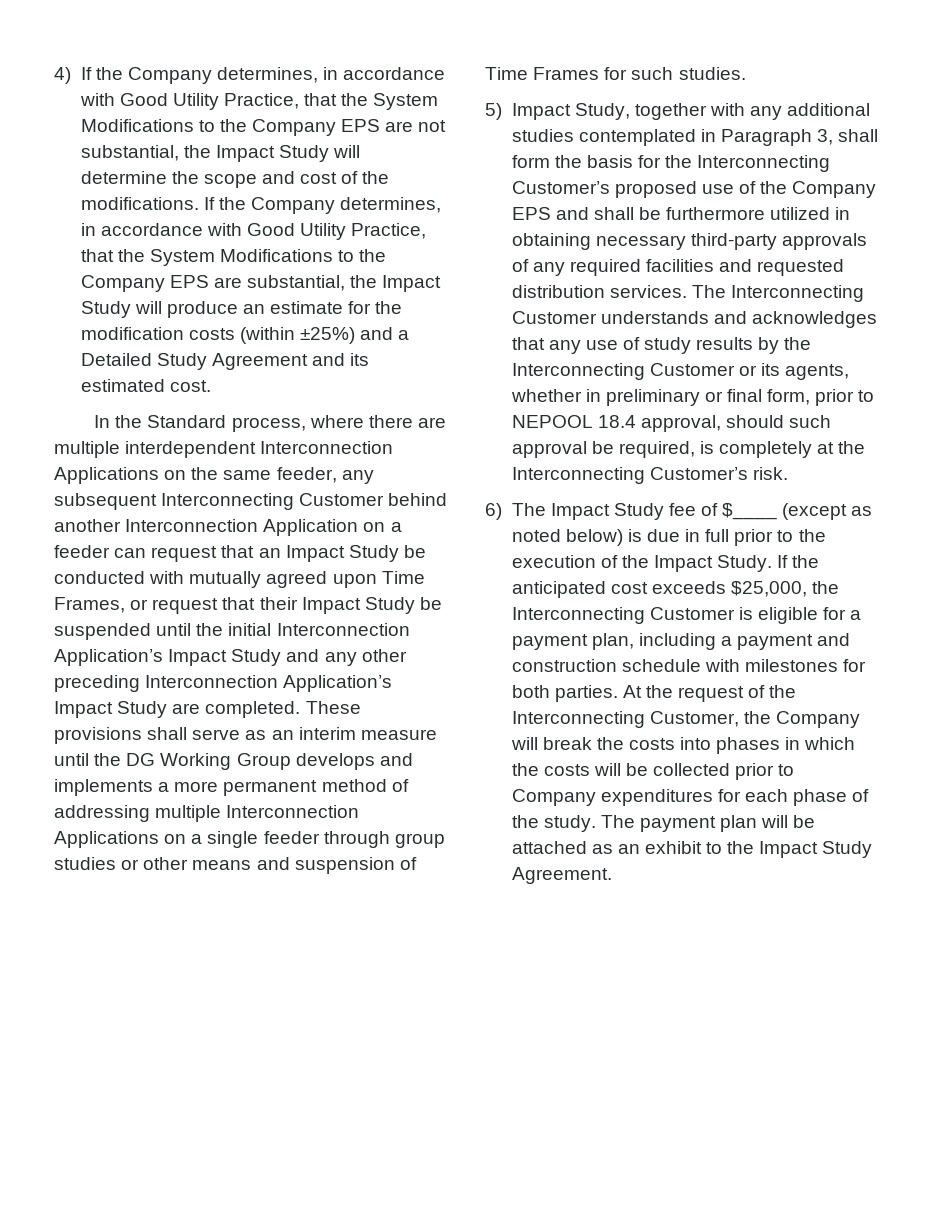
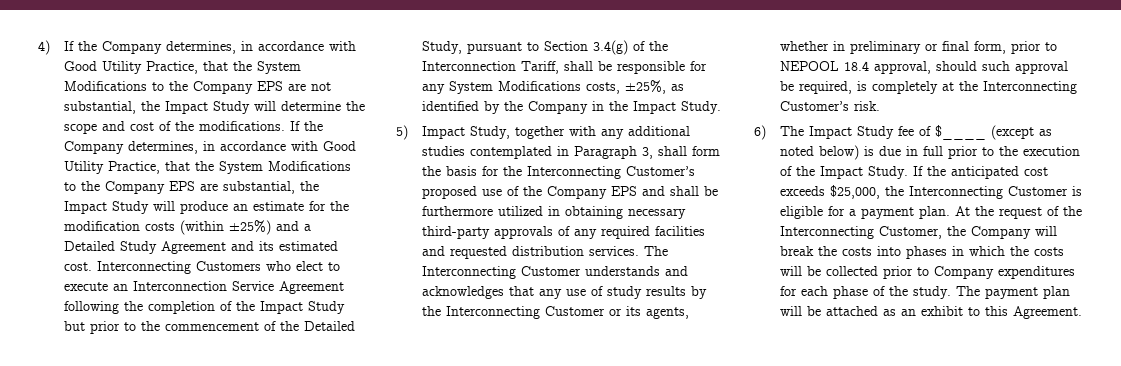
[94,415,446,432] [54,441,394,458] [54,467,374,484] [54,493,448,510] [54,519,402,536] [54,545,426,562] [54,571,425,588] [54,597,442,614] [54,623,410,640] [54,649,407,666] [54,675,393,692] [54,701,361,718] [54,727,437,744] [54,753,413,770] [54,779,409,796] [54,805,360,822] [54,831,445,848] [54,857,417,874] [485,67,746,80] // In the Standard process, where there are multiple interdependent Interconnection Applications on the same feeder, any subsequent Interconnecting Customer behind another Interconnection Application on a feeder can request that an Impact Study be conducted with mutually agreed upon Time Frames, or request that their Impact Study be suspended until the initial Interconnection Application’s Impact Study and any other preceding Interconnection Application’s Impact Study are completed. These provisions shall serve as an interim measure until the DG Working Group develops and implements a more permanent method of addressing multiple Interconnection Applications on a single feeder through group studies or other means and suspension of Time Frames for such studies. -> [97,261,341,274] [64,281,345,294] [64,301,346,314] [64,321,356,334] [422,40,669,55] [422,61,708,74] [422,80,685,94] [422,101,722,114] Interconnecting Customers who elect to execute an Interconnection Service Agreement following the completion of the Impact Study but prior to the commencement of the Detailed Study, pursuant to Section 3.4(g) of the Interconnection Tariff, shall be responsible for any System Modifications costs, ±25%, as identified by the Company in the Impact Study.
[591,633,851,650] [511,659,867,672] [511,685,618,702] plan, including a payment and construction schedule with milestones for both parties. -> [919,206,951,219] plan.
[727,841,873,858] the Impact Study -> [985,306,1009,316] this

